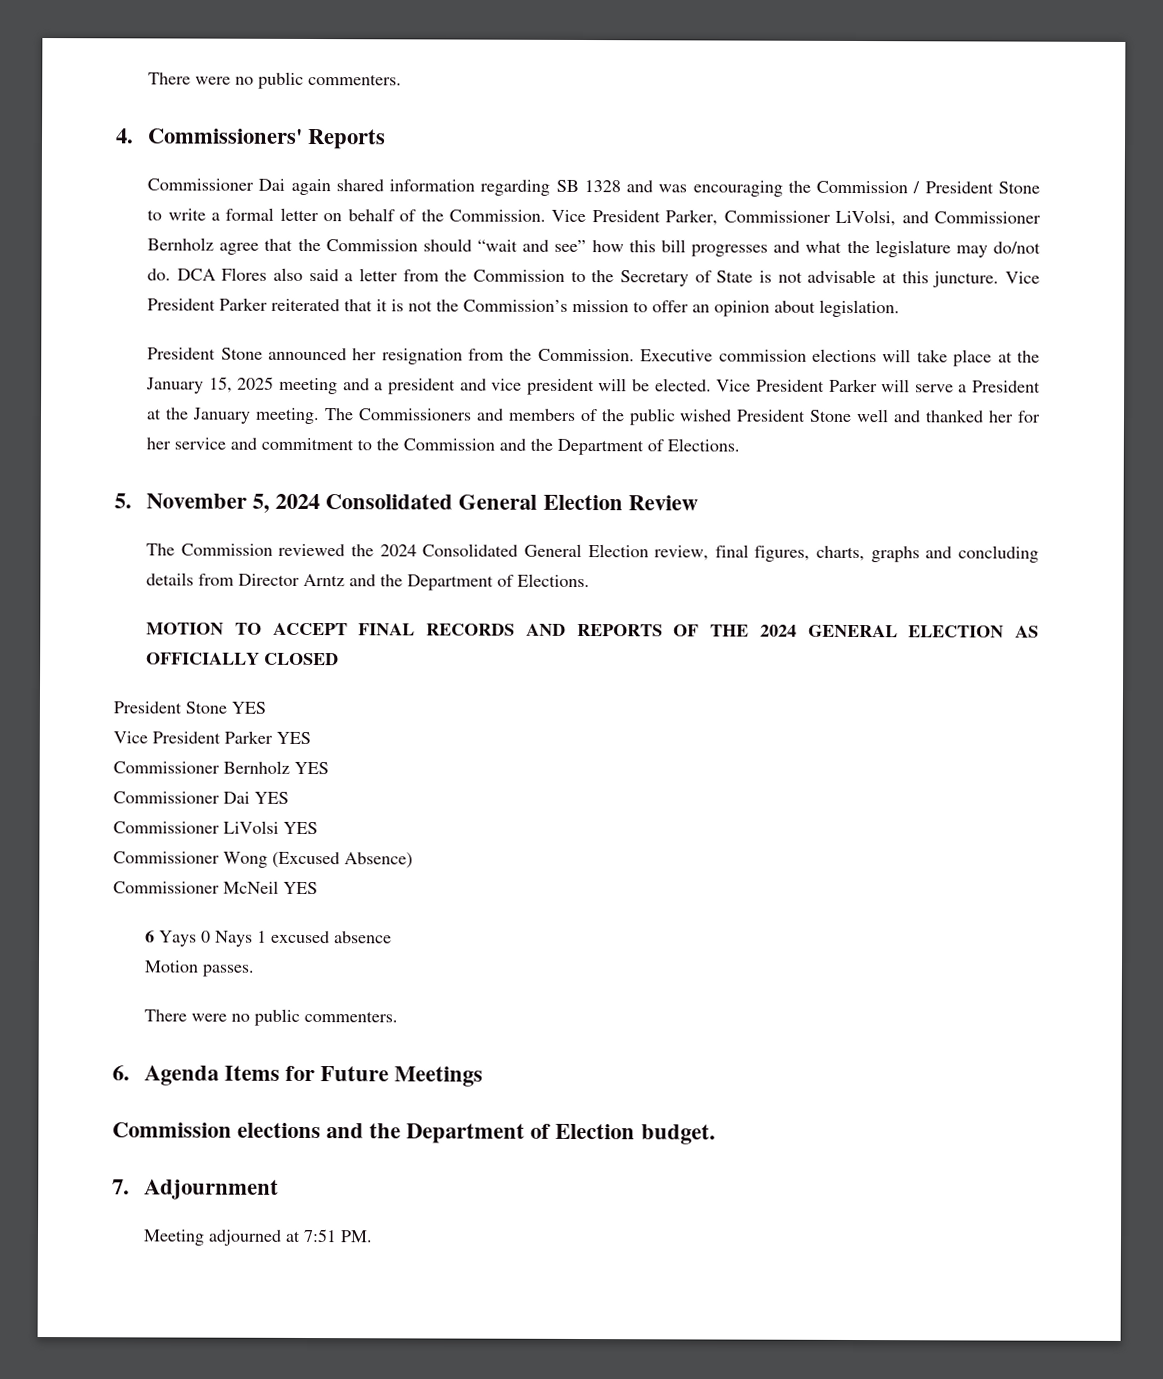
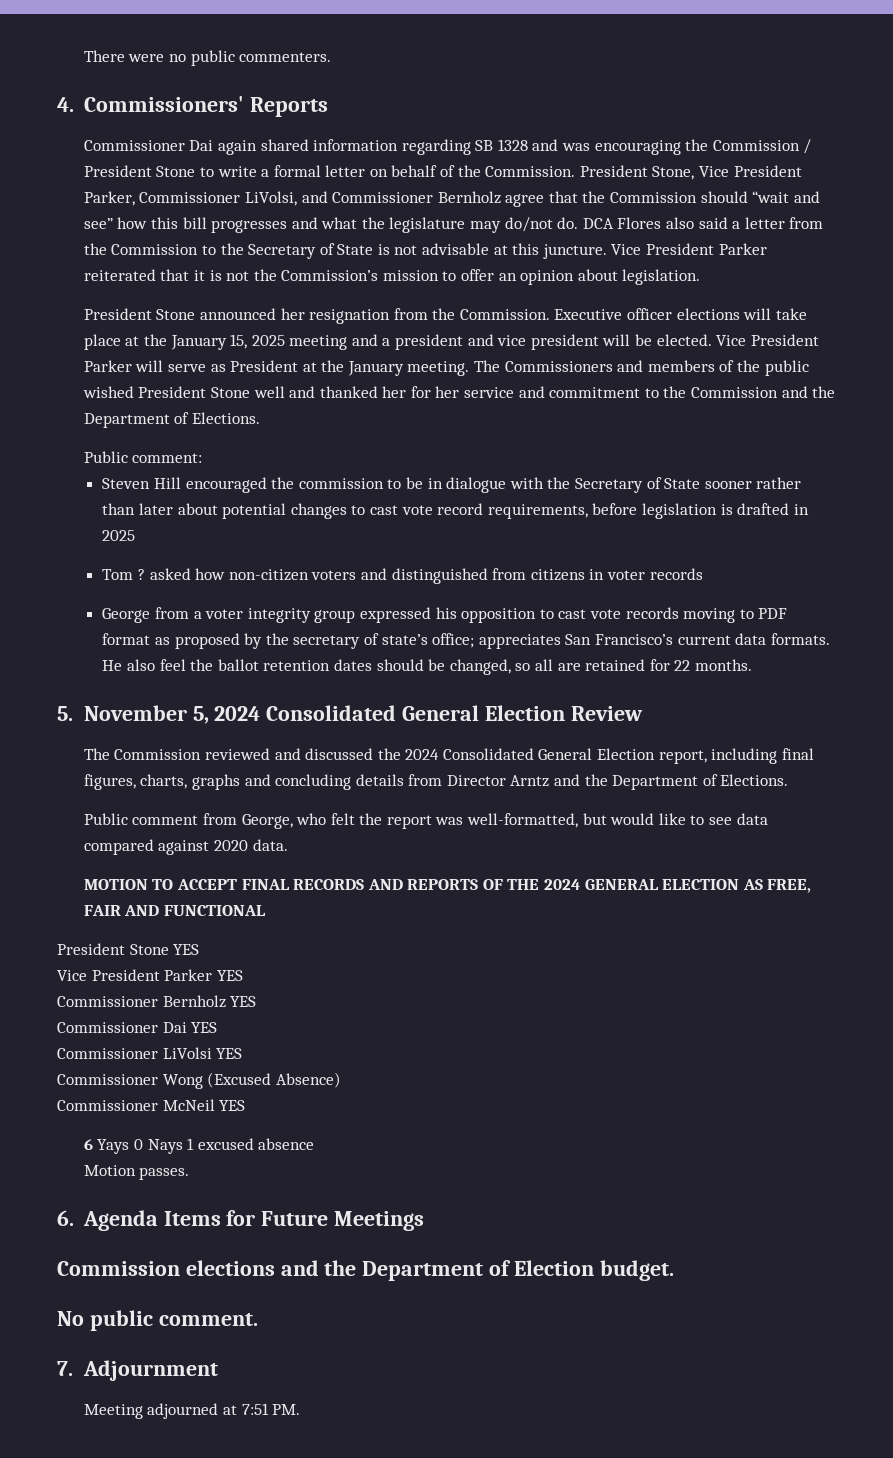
(546, 215) none -> [579,165,695,180] President Stone,
[718,349,807,362] commission -> [627,308,673,320] officer
[958,384,968,393] a -> [210,364,226,372] as
(741, 445) none -> [83,451,203,463] [102,477,802,493] [102,503,809,519] [102,530,136,541] [102,568,703,584] [102,607,788,623] [102,633,830,649] [102,659,752,675] // Public comment: // Steven Hill encouraged the commission to be in dialogue with the Secretary of State sooner rather than later about potential changes to cast vote record requirements, before legislation is drafted in 2025 // Tom ? asked how non-citizen voters and distinguished from citizens in voter records // George from a voter integrity group expressed his opposition to cast vote records moving to PDF format as proposed by the secretary of state’s office; appreciates San Francisco’s current data formats. He also feel the ballot retention dates should be changed, so all are retained for 22 months.
(346, 550) none -> [274,748,374,760] and discussed
[654,545,710,561] review, -> [658,748,778,764] report, including
(591, 580) none -> [83,813,768,829] [83,839,288,855] // Public comment from George, who felt the report was well-formatted, but would like to see data compared against 2020 data.
[146,652,340,666] OFFICIALLY CLOSED -> [767,879,812,893] [83,905,266,916] FREE, FAIR AND FUNCTIONAL
[144,1008,399,1026] // There were no public commenters. -> (190, 1173) none
(716, 1134) none -> [57,1310,258,1331] // No public comment.

